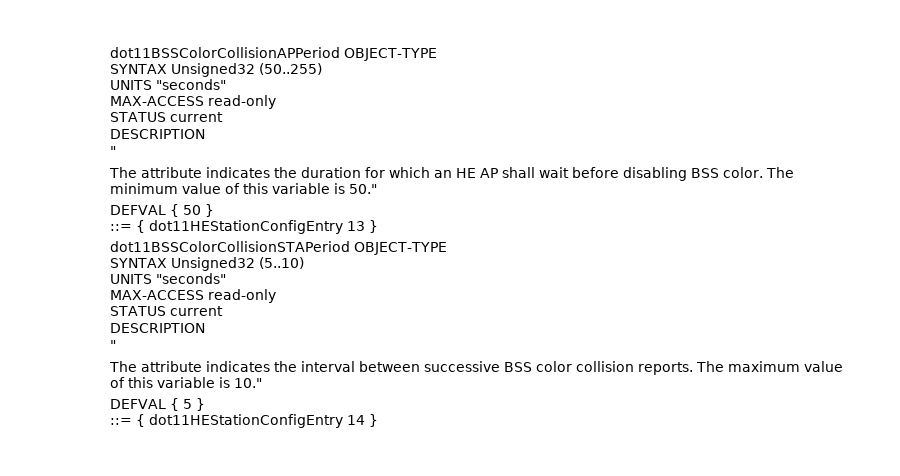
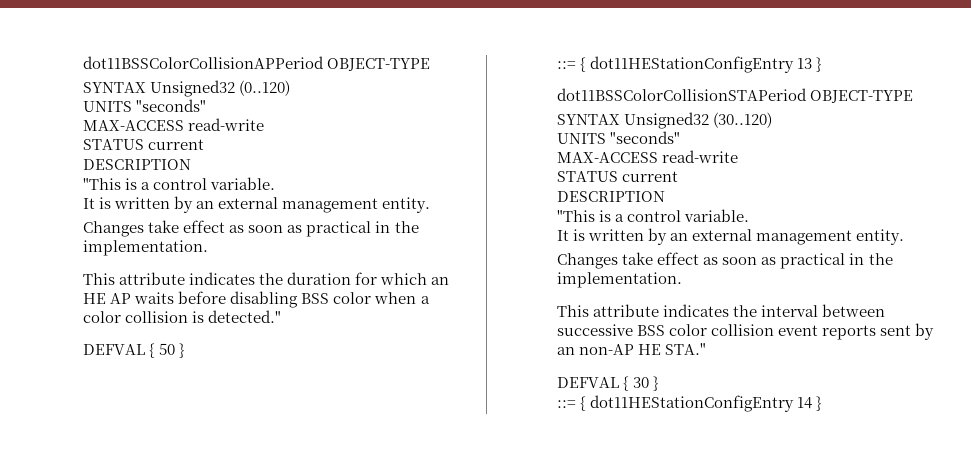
[259,63,323,75] [110,79,227,90] [110,95,277,109] [110,112,224,122] [110,129,206,139] [110,146,117,156] [109,167,138,178] (50..255) // UNITS "seconds" // MAX-ACCESS read-only // STATUS current // DESCRIPTION // " // The -> [239,80,291,96] [83,99,207,112] [83,118,265,131] [83,139,205,150] [83,159,192,170] [83,177,276,190] [83,196,431,213] [83,220,419,237] [83,240,209,256] [83,273,116,285] (0..120) // UNITS "seconds" // MAX-ACCESS read-write // STATUS current // DESCRIPTION // "This is a control variable. // It is written by an external management entity. // Changes take effect as soon as practical in the implementation. // This
[502,167,570,178] shall wait -> [134,292,175,304] waits
[723,167,795,178] [110,183,378,194] color. The minimum value of this variable is 50." -> [333,292,430,304] [83,310,282,323] color when a color collision is detected."
[259,257,305,269] [110,273,227,284] [110,289,277,303] [110,306,224,316] [110,323,206,333] [110,340,117,350] [109,361,138,372] (5..10) // UNITS "seconds" // MAX-ACCESS read-only // STATUS current // DESCRIPTION // " // The -> [713,112,773,128] [557,131,681,144] [557,150,739,163] [557,171,679,182] [557,191,666,202] [557,209,750,222] [557,228,905,245] [557,252,893,269] [557,272,683,288] [557,305,590,317] (30..120) // UNITS "seconds" // MAX-ACCESS read-write // STATUS current // DESCRIPTION // "This is a control variable. // It is written by an external management entity. // Changes take effect as soon as practical in the implementation. // This
[638,361,844,375] [110,377,263,388] [110,398,193,411] reports. The maximum value of this variable is 10." // DEFVAL { 5 -> [778,323,935,340] [557,343,707,355] [557,376,650,391] event reports sent by an non-AP HE STA." // DEFVAL { 30

